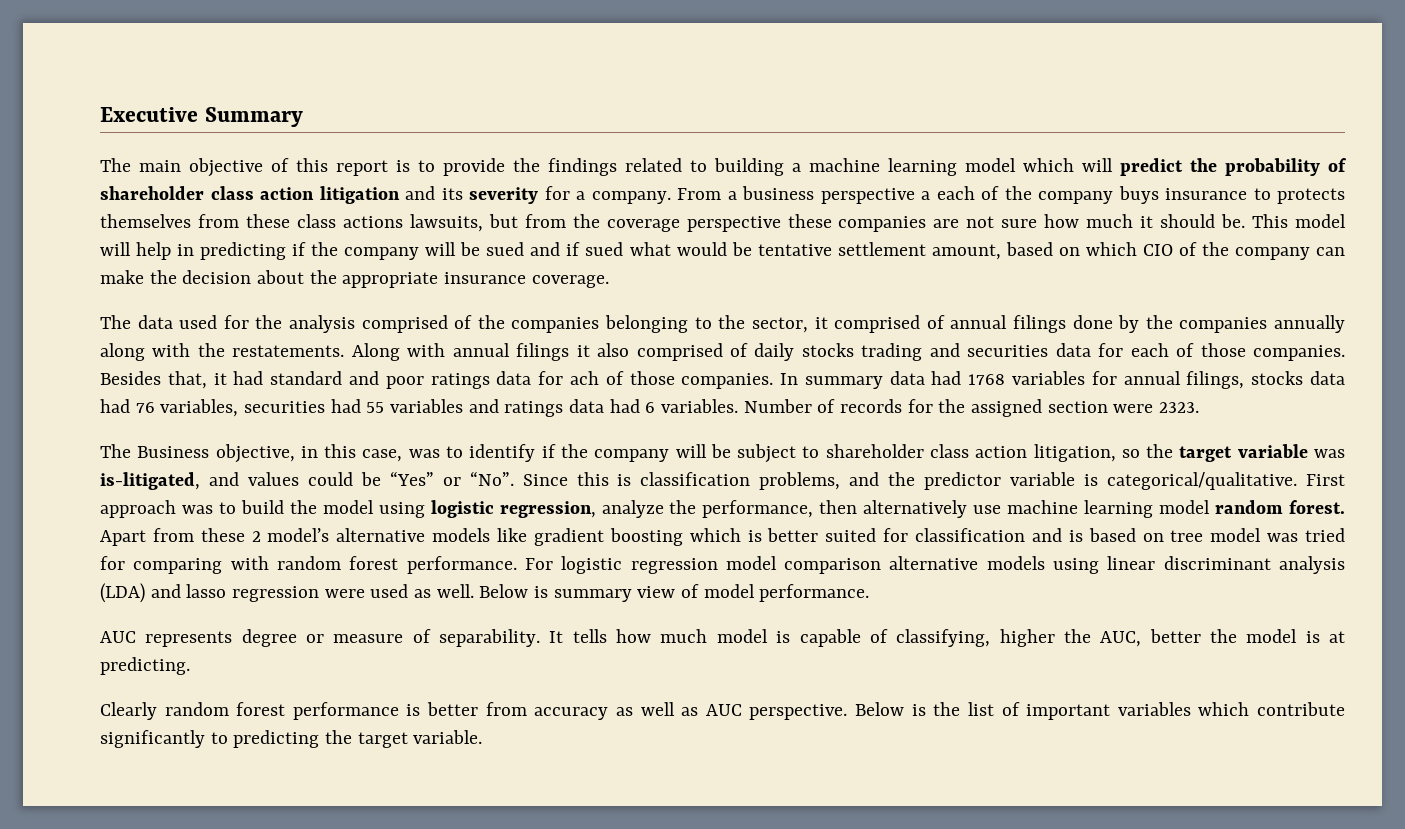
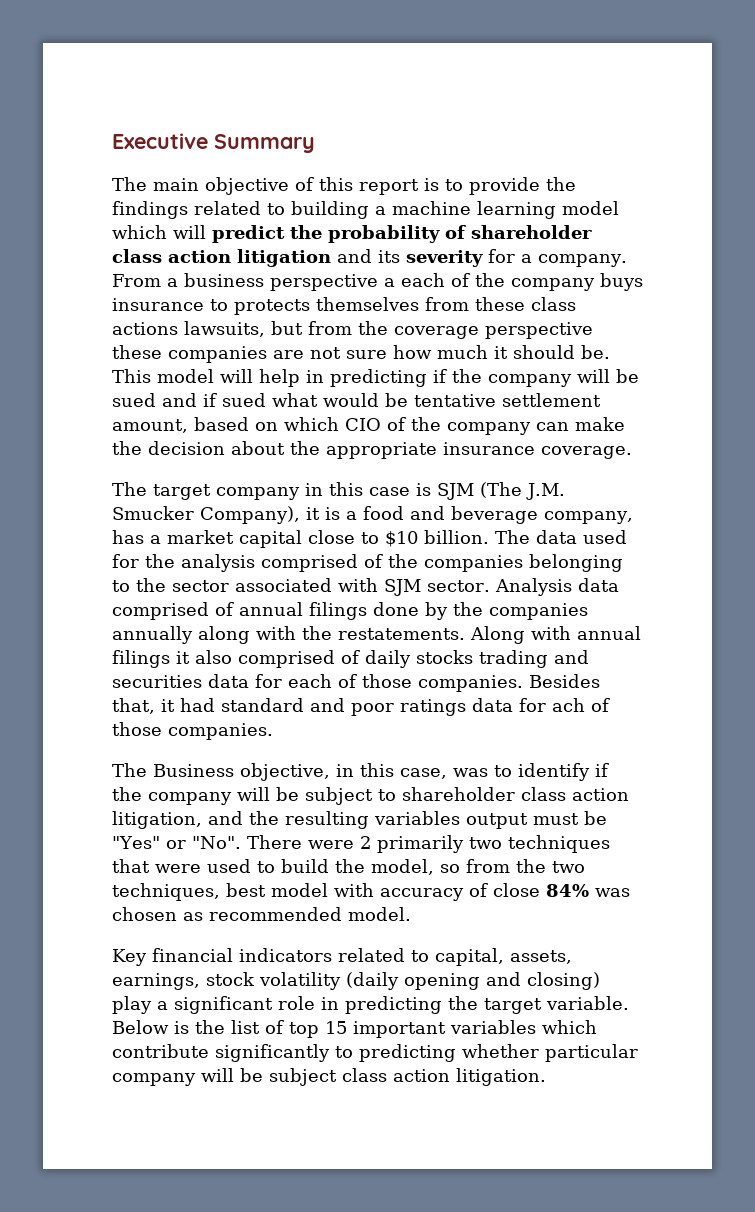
(131, 322) none -> [153,482,565,500] [112,506,633,524] [112,530,530,548] target company in this case is SJM (The J.M. Smucker Company), it is a food and beverage company, has a market capital close to $10 billion. The
[751,317,828,333] sector, it -> [172,578,619,596] sector associated with SJM sector. Analysis data
[780,371,1345,389] [100,399,1200,417] In summary data had 1768 variables for annual filings, stocks data had 76 variables, securities had 55 variables and ratings data had 6 variables. Number of records for the assigned section were 2323. -> (273, 731) none
[1121,444,1345,462] [100,471,1345,490] [100,500,1345,518] [100,528,1345,546] [100,556,1345,574] [100,583,870,603] [100,629,1345,647] [100,657,190,675] [100,702,848,720] so the target variable was is-litigated, and values could be “Yes” or “No”. Since this is classification problems, and the predictor variable is categorical/qualitative. First approach was to build the model using logistic regression, analyze the performance, then alternatively use machine learning model random forest. Apart from these 2 model’s alternative models like gradient boosting which is better suited for classification and is based on tree model was tried for comparing with random forest performance. For logistic regression model comparison alternative models using linear discriminant analysis (LDA) and lasso regression were used as well. Below is summary view of model performance. // AUC represents degree or measure of separability. It tells how much model is capable of classifying, higher the AUC, better the model is at predicting. // Clearly random forest performance is better from accuracy as well as AUC perspective. -> [208,811,607,829] [112,835,610,853] [112,859,585,875] [112,883,630,901] [112,907,411,921] [112,948,572,966] [112,972,600,990] [112,996,629,1014] and the resulting variables output must be "Yes" or "No". There were 2 primarily two techniques that were used to build the model, so from the two techniques, best model with accuracy of close 84% was chosen as recommended model. // Key financial indicators related to capital, assets, earnings, stock volatility (daily opening and closing) play a significant role in predicting the target variable.
(1020, 709) none -> [289,1021,347,1038] top 15
[325,730,483,748] the target variable. -> [462,1044,638,1062] [112,1068,546,1086] whether particular company will be subject class action litigation.

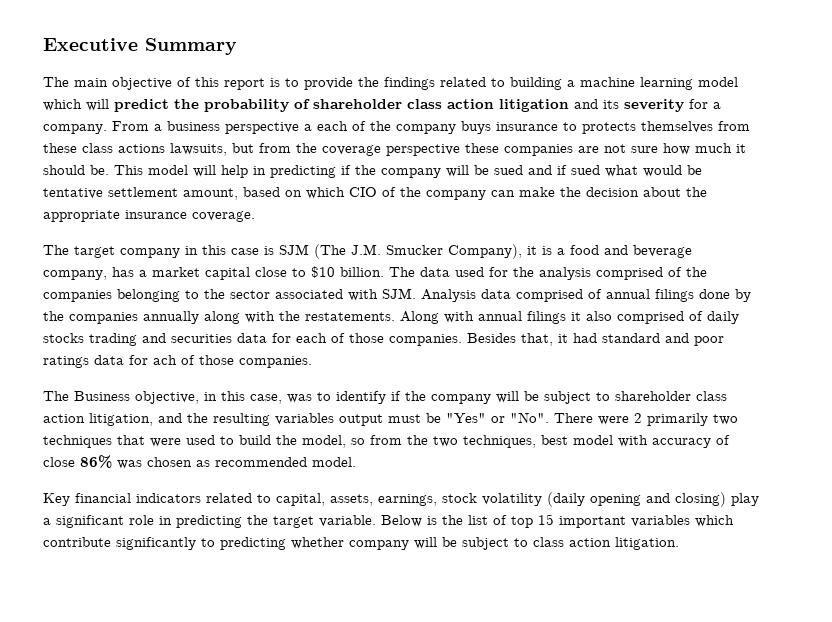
[384,579,490,596] SJM sector. -> [382,288,416,299] SJM.
[546,884,589,897] 84% -> [80,455,112,468] 86%
[545,1044,638,1062] [112,1068,337,1086] particular company will be subject -> [349,537,528,550] company will be subject to

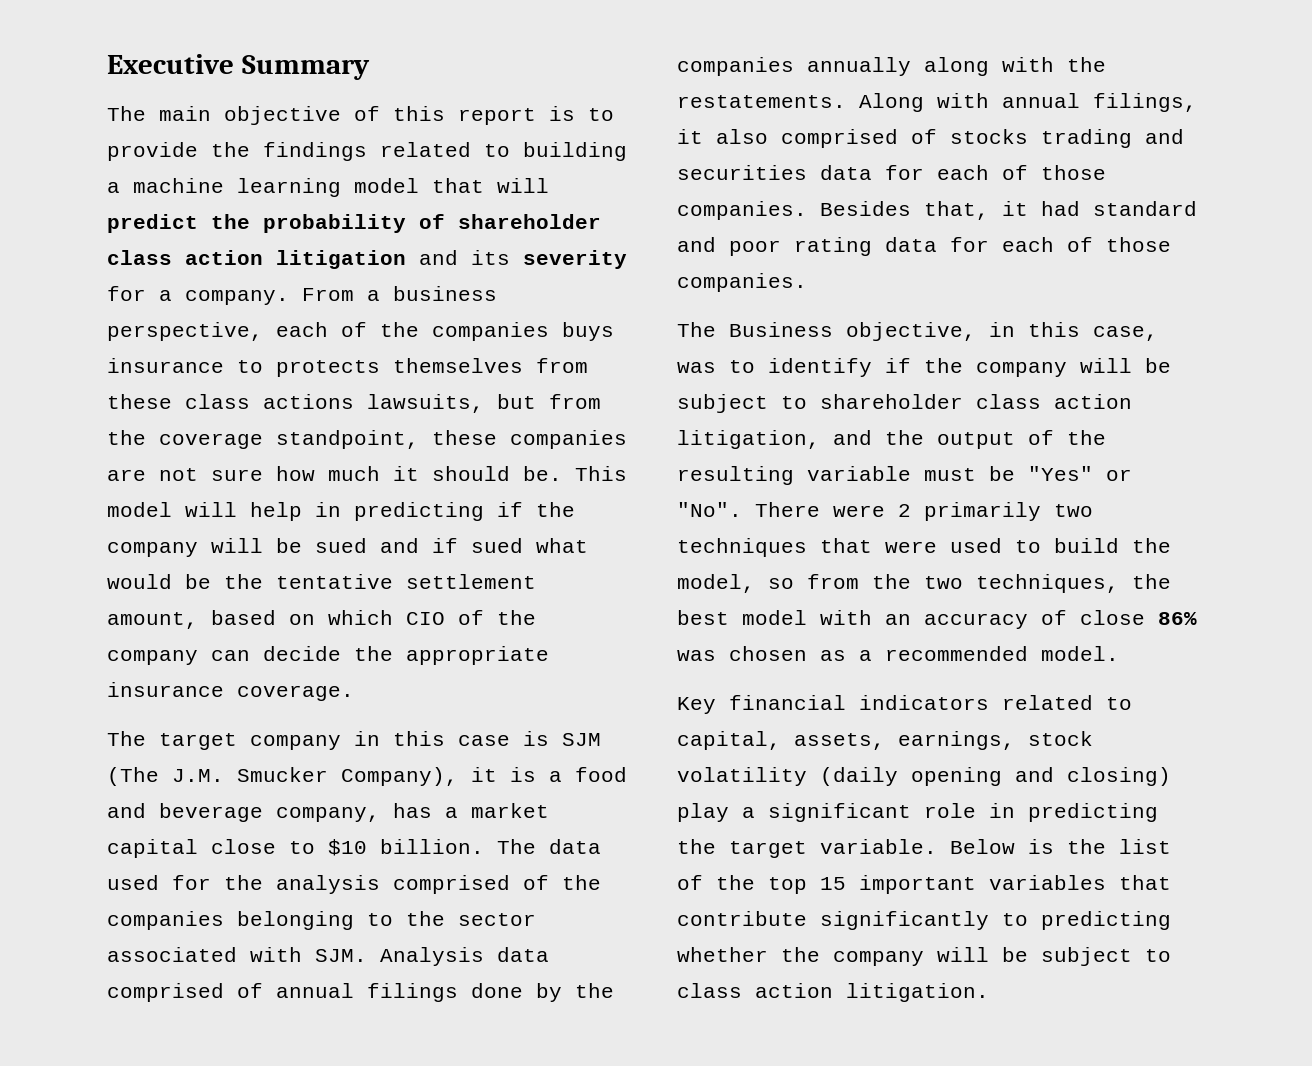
[43,99,82,111] which -> [432,178,484,193] that
[225,122,312,134] perspective a -> [107,322,263,341] perspective,
[396,124,456,134] company -> [432,322,549,341] companies
[386,144,460,156] perspective -> [276,430,419,449] standpoint,
(702, 170) none -> [224,574,263,589] the
[519,187,681,197] make the decision about -> [263,646,341,661] decide
[527,311,566,324] filings -> [1093,93,1197,112] filings,
[707,311,739,324] daily -> (937, 136) none
[43,355,177,368] ratings data for ach -> [794,237,1054,256] rating data for each
[213,413,383,426] resulting variables output -> [937,430,1106,449] [677,466,911,485] output of the resulting variable
(536, 441) none -> [1132,574,1171,589] the
(648, 441) none -> [885,614,911,625] an
(210, 463) none -> [859,650,872,661] a
(507, 520) none -> [716,875,755,890] the
[695,515,734,527] which -> [1119,875,1171,890] that
(344, 543) none -> [781,947,820,962] the

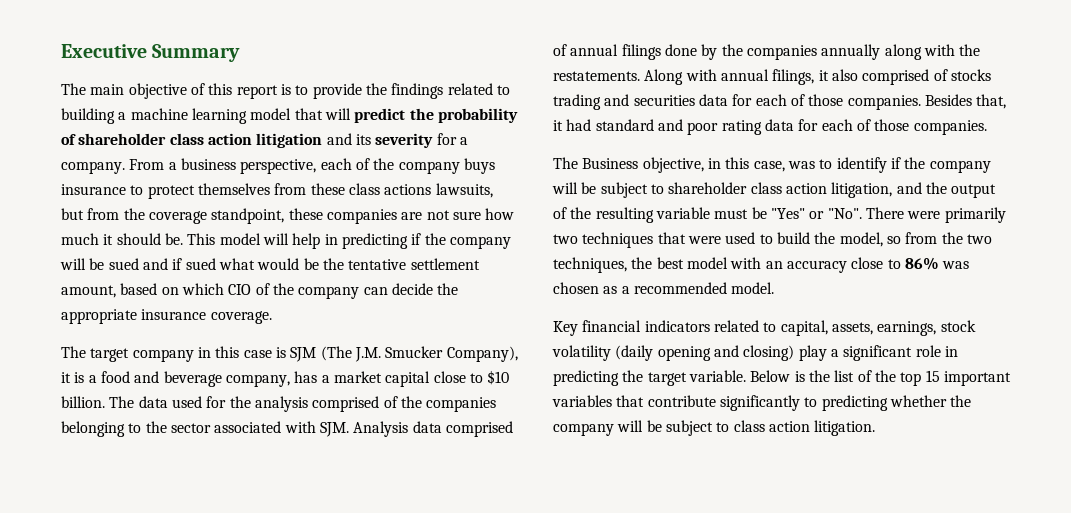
[432,322,549,341] companies -> [398,161,460,174] company
[276,360,380,377] protects -> [147,185,195,199] protect
[898,504,911,517] 2 -> (941, 215) none
[1041,610,1145,625] of close -> [851,257,901,269] close to

